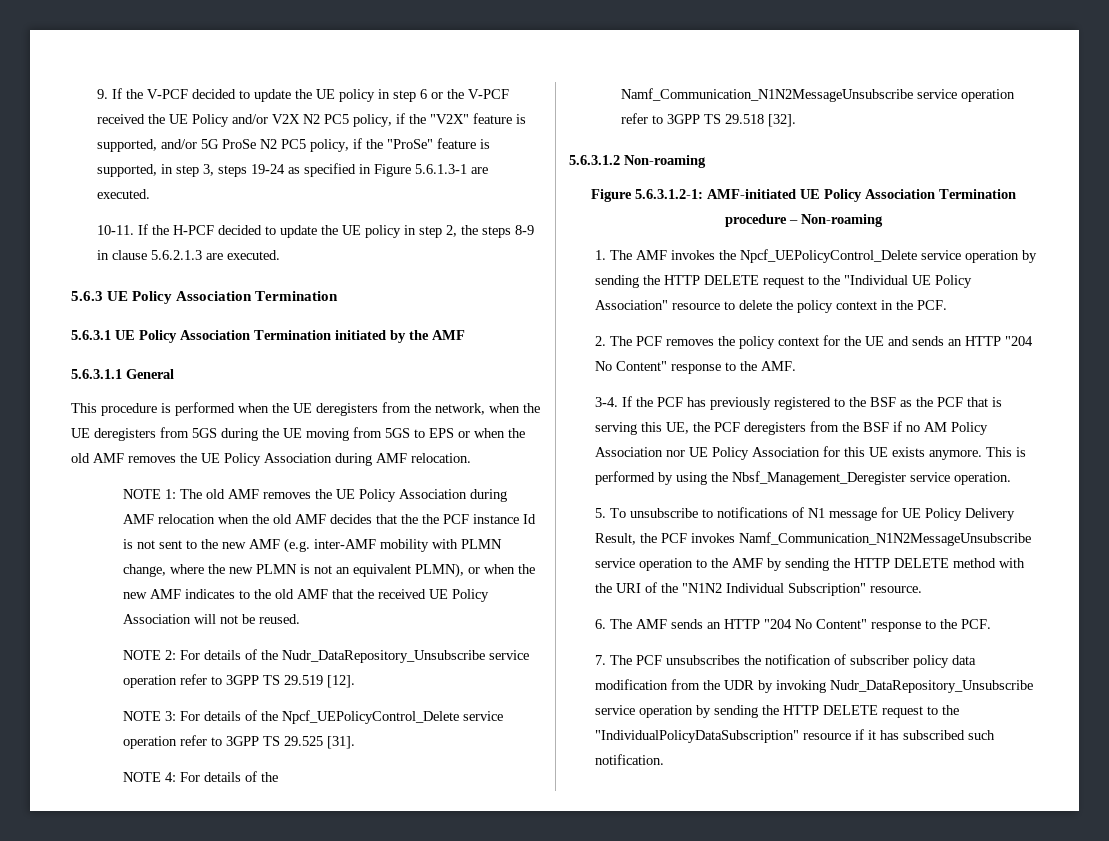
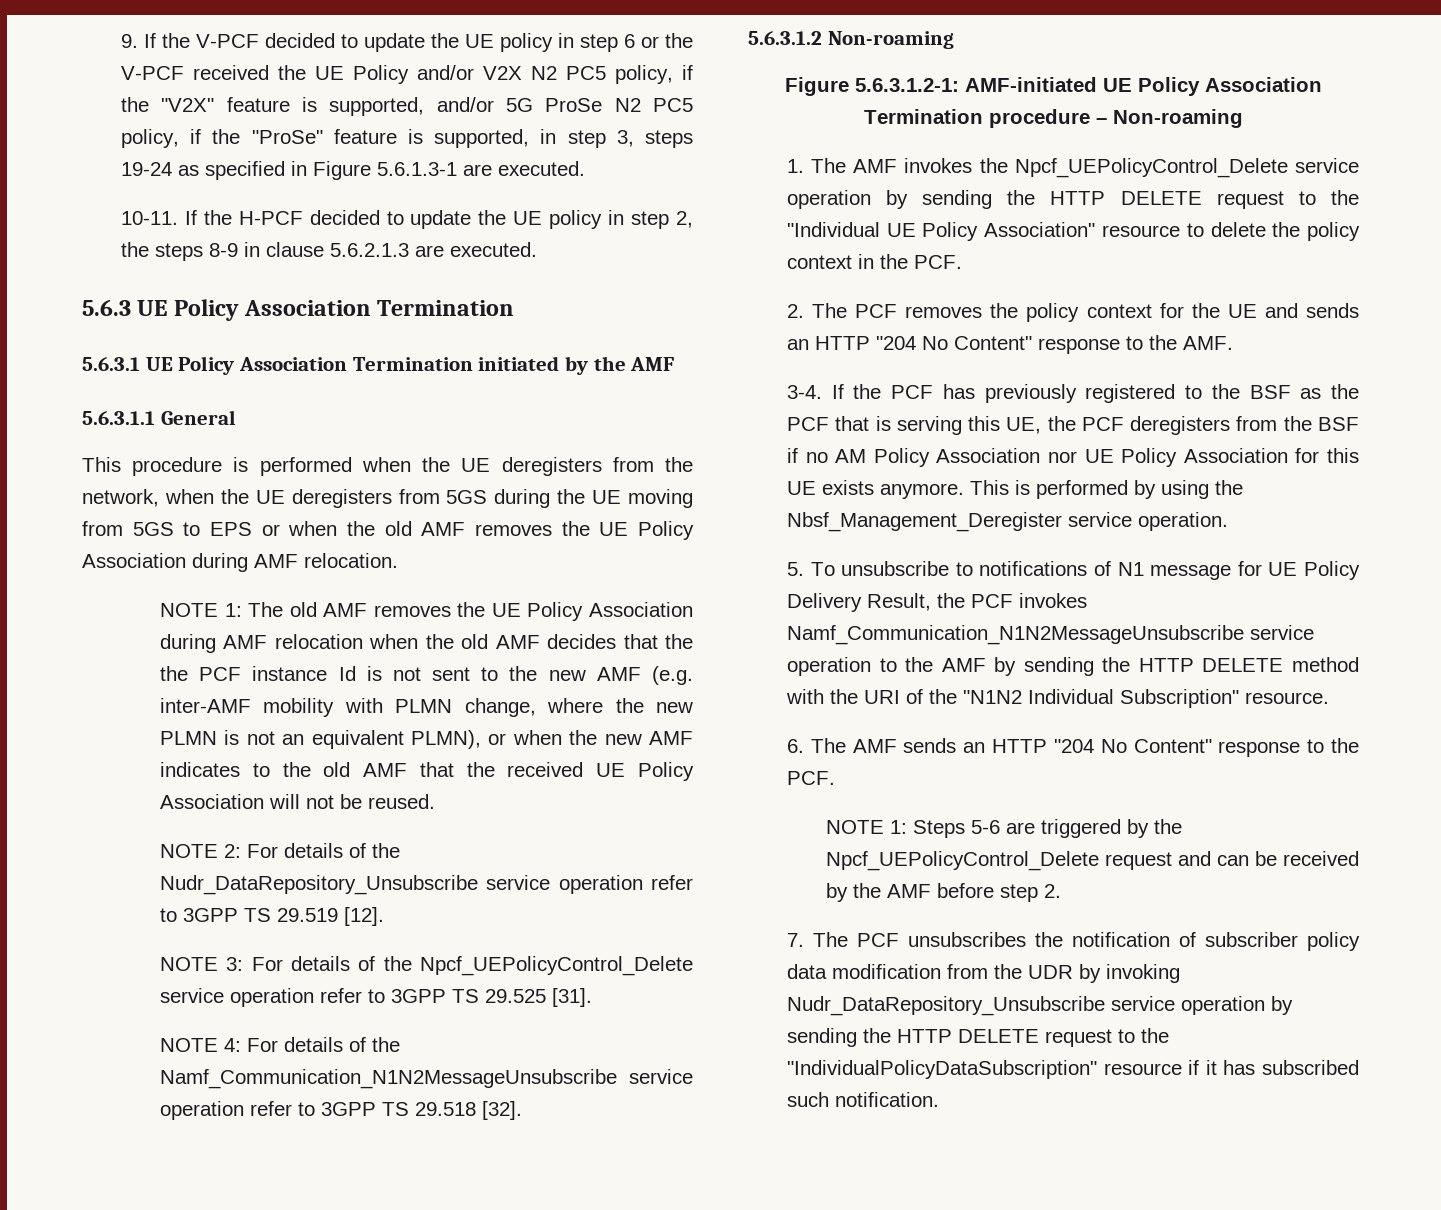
(991, 624) none -> [825,819,1182,838] [825,851,1359,871] [825,883,1061,902] // NOTE 1: Steps 5-6 are triggered by the Npcf_UEPolicyControl_Delete request and can be received by the AMF before step 2.

